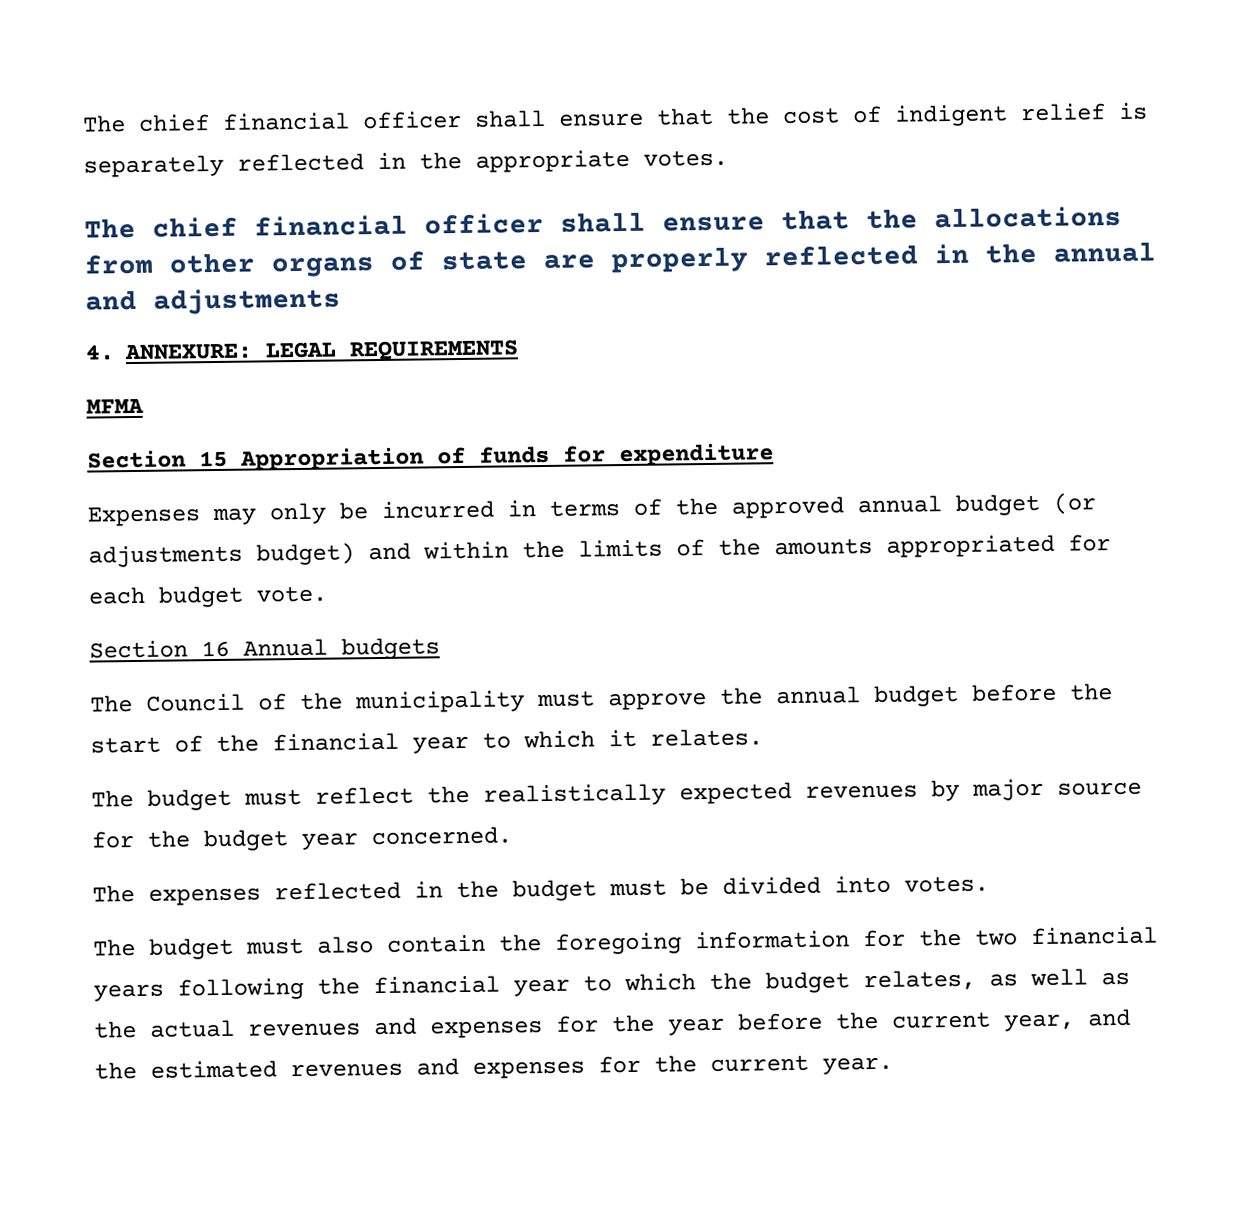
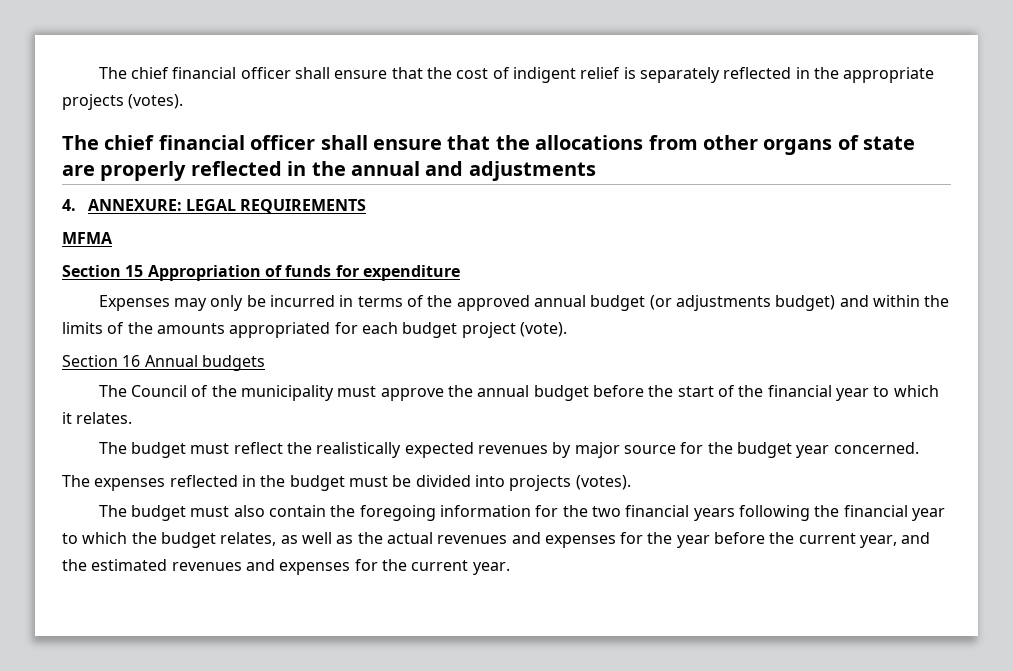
[643,149,728,167] votes. -> [62,94,184,110] projects (votes).
[256,585,327,603] vote. -> [461,322,567,338] project (vote).
[904,875,989,893] votes. -> [509,475,631,491] projects (votes).

